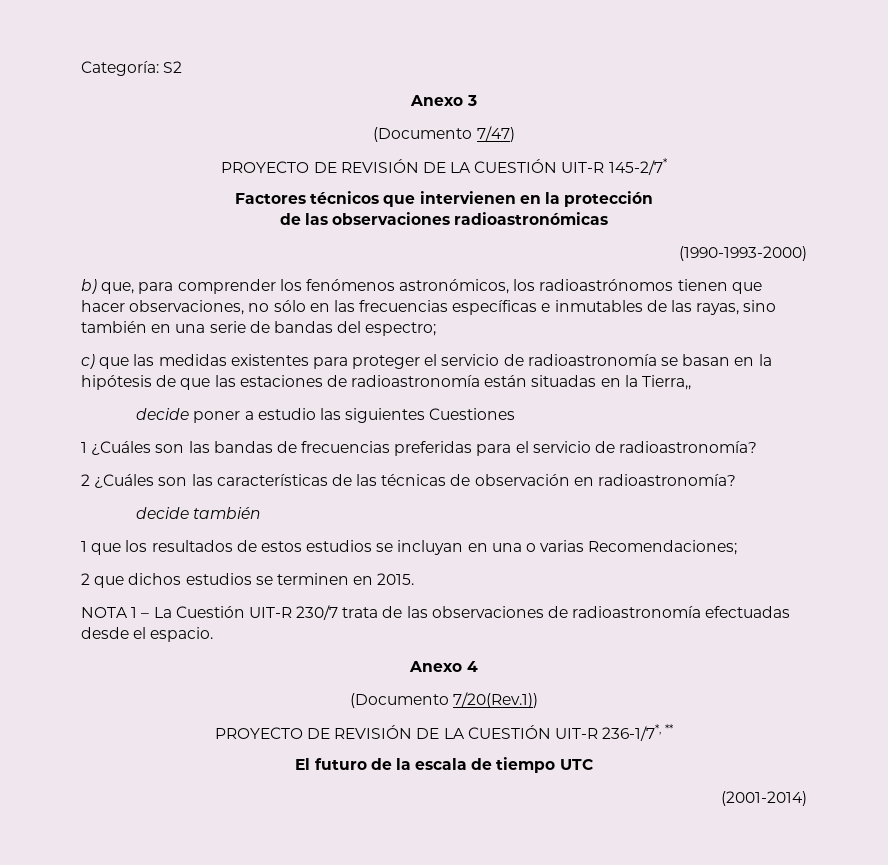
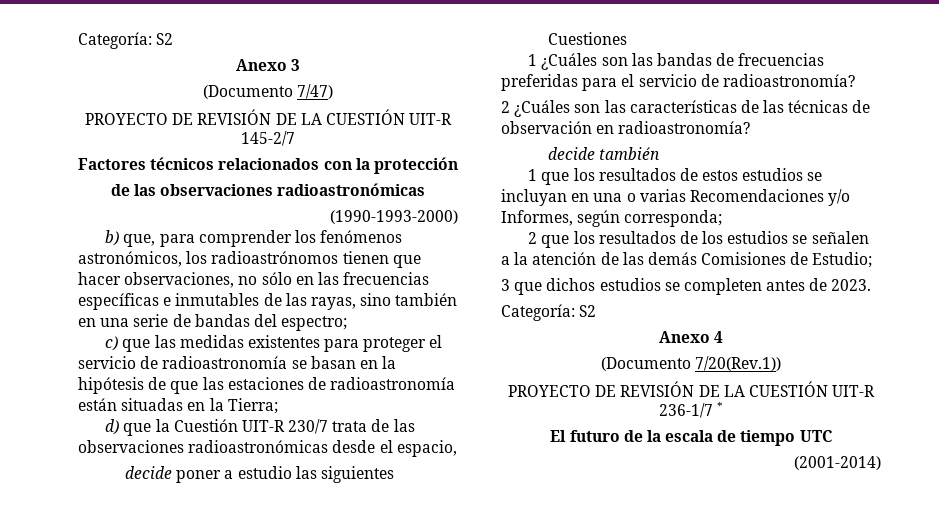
[608,158,667,175] 145-2/7* -> [241,131,295,146] 145-2/7
[383,191,541,207] que intervienen en -> [218,158,352,170] relacionados con
[642,375,692,390] Tierra,, -> [227,398,278,414] [105,419,415,436] [78,440,457,457] Tierra; // d) que la Cuestión UIT-R 230/7 trata de las observaciones radioastronómicas desde el espacio,
[588,540,738,555] [81,573,415,588] [81,605,791,620] [81,627,214,642] Recomendaciones; // 2 que dichos estudios se terminen en 2015. // NOTA 1 – La Cuestión UIT-R 230/7 trata de las observaciones de radioastronomía efectuadas desde el espacio. -> [689,189,851,206] [501,210,723,227] [528,231,869,248] [501,252,873,268] [501,278,872,295] [501,304,597,321] Recomendaciones y/o Informes, según corresponda; // 2 que los resultados de los estudios se señalen a la atención de las demás Comisiones de Estudio; // 3 que dichos estudios se completen antes de 2023. // Categoría: S2
[602,724,674,741] 236-1/7*, ** -> [658,402,724,418] 236-1/7 *

